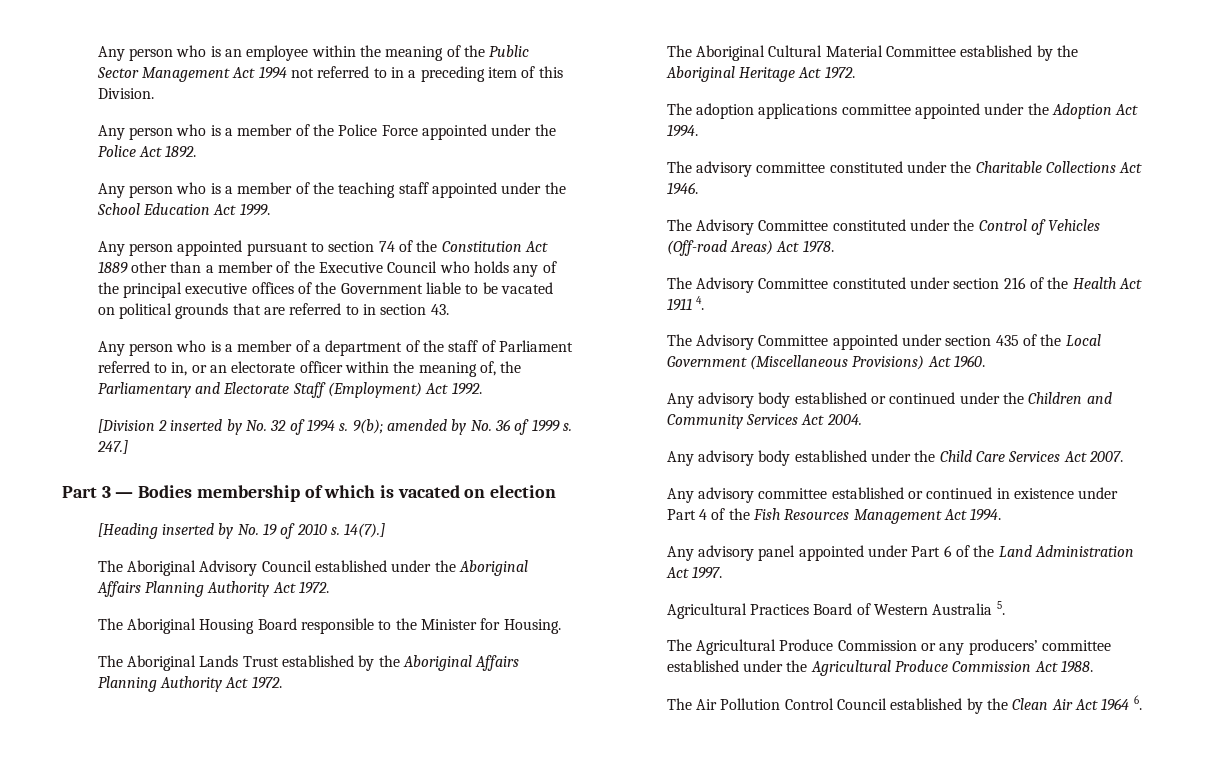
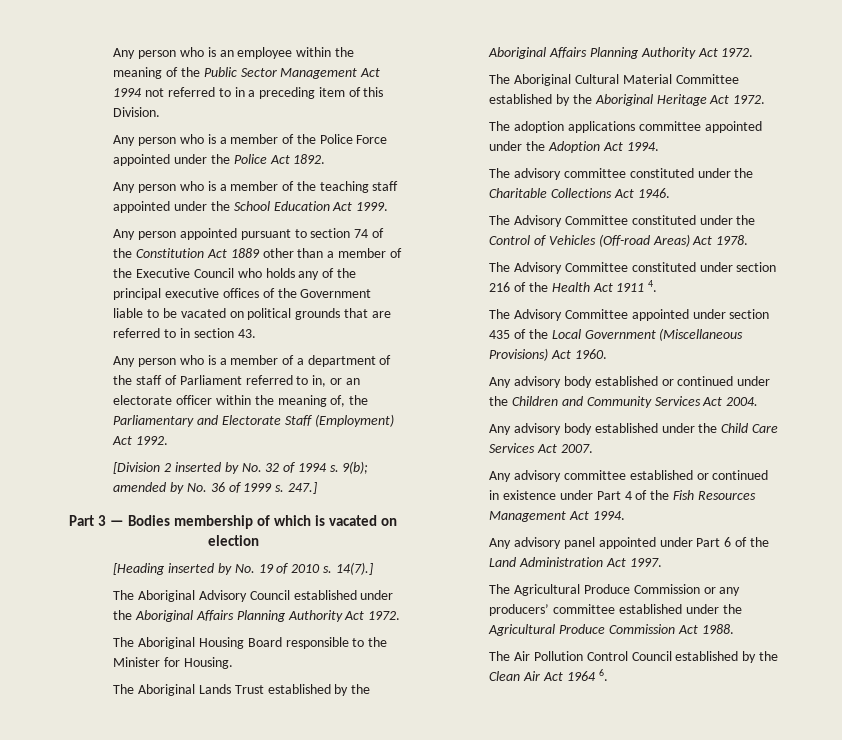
[666,601,1005,619] // Agricultural Practices Board of Western Australia 5. -> (662, 562) none

